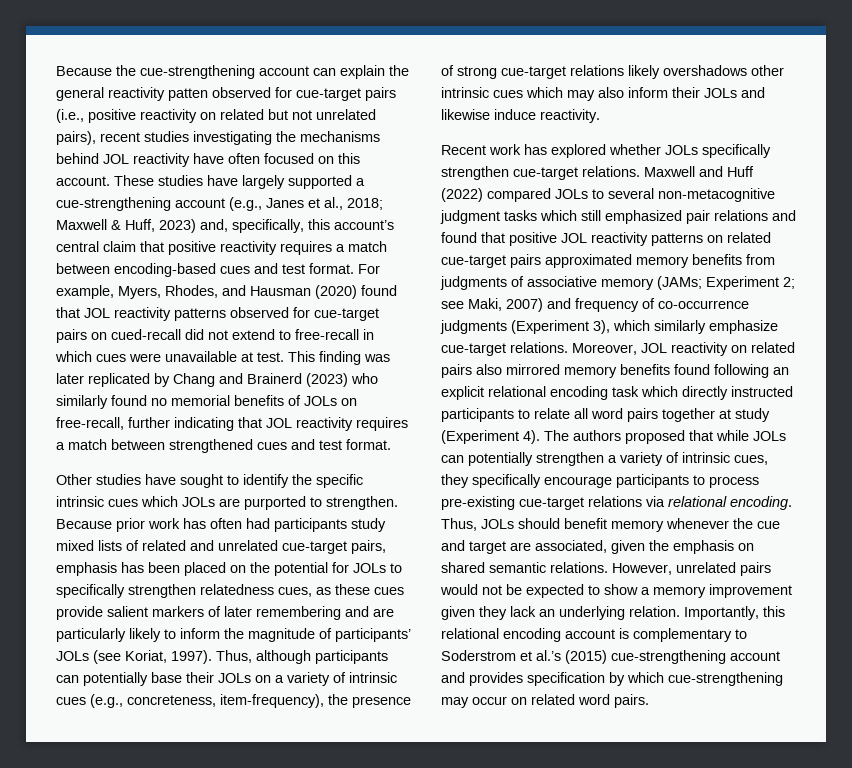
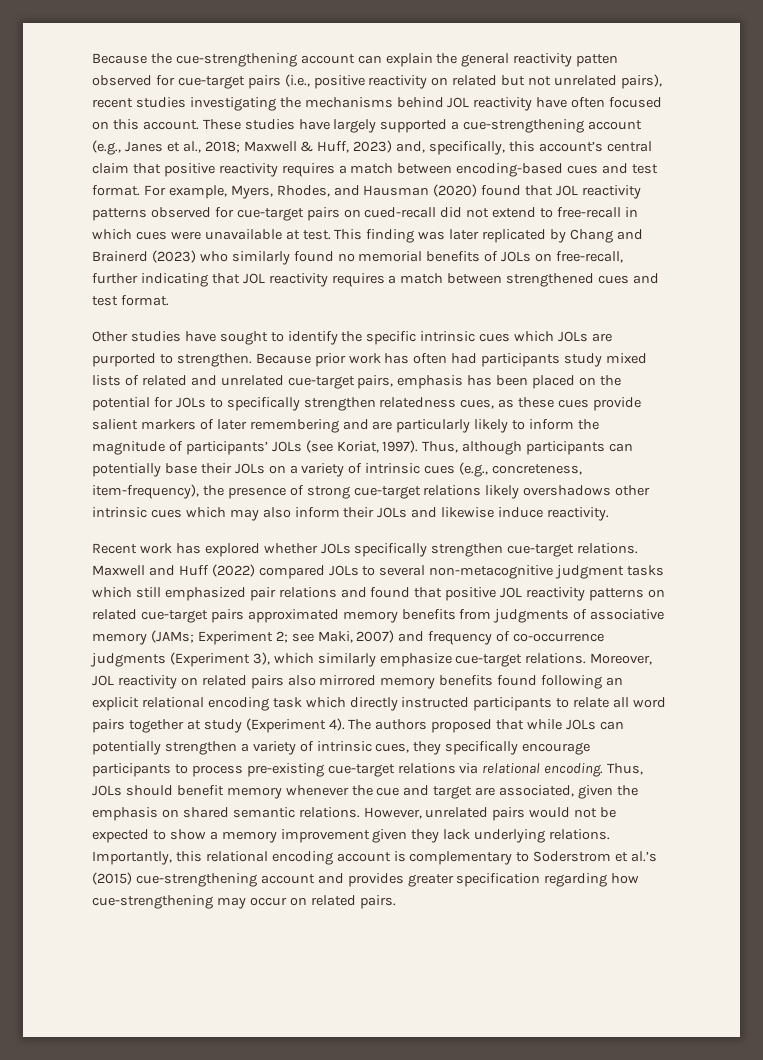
[539,606,680,620] an underlying relation. -> [474,829,611,843] underlying relations.
[527,672,664,686] specification by which -> [407,873,640,887] greater specification regarding how
[578,694,610,705] word -> (356, 900) none

